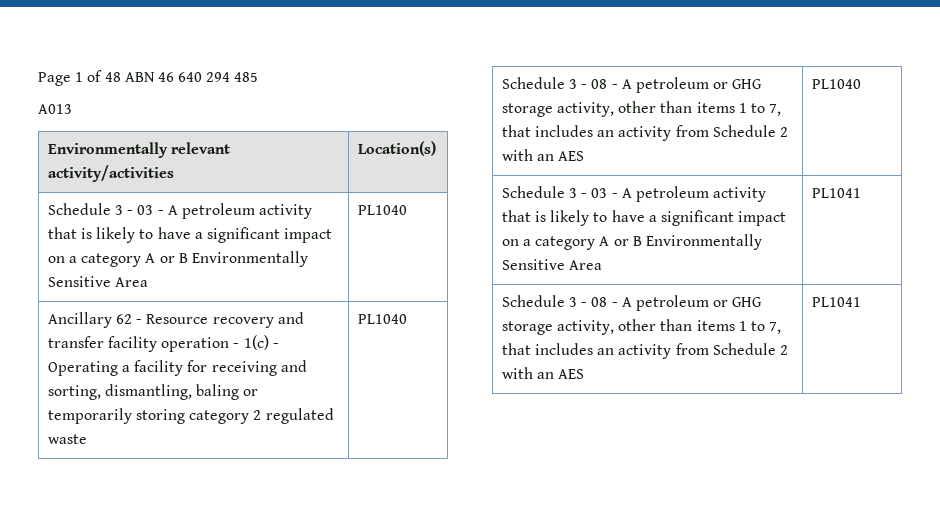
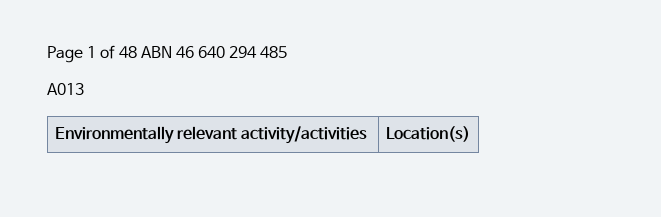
[47,203,313,219] [47,227,333,243] [47,251,309,267] [47,276,149,287] [357,205,407,215] [47,312,304,328] [47,335,279,352] [47,360,307,376] [47,384,259,400] [47,408,334,424] [47,434,87,444] [357,314,407,324] [501,77,763,93] [501,101,782,117] [501,125,789,141] [501,149,585,161] [811,79,861,89] [501,186,767,202] [501,210,787,226] [501,234,763,250] [501,259,603,270] [811,188,861,198] [501,295,763,311] [501,319,782,335] [501,343,789,359] [501,367,585,379] [811,297,861,307] // Schedule 3 - 03 - A petroleum activity that is likely to have a significant impact on a category A or B Environmentally Sensitive Area | PL1040 // Ancillary 62 - Resource recovery and transfer facility operation - 1(c) - Operating a facility for receiving and sorting, dismantling, baling or temporarily storing category 2 regulated waste | PL1040 // Schedule 3 - 08 - A petroleum or GHG storage activity, other than items 1 to 7, that includes an activity from Schedule 2 with an AES | PL1040 // Schedule 3 - 03 - A petroleum activity that is likely to have a significant impact on a category A or B Environmentally Sensitive Area | PL1041 // Schedule 3 - 08 - A petroleum or GHG storage activity, other than items 1 to 7, that includes an activity from Schedule 2 with an AES | PL1041 -> (470, 134) none

